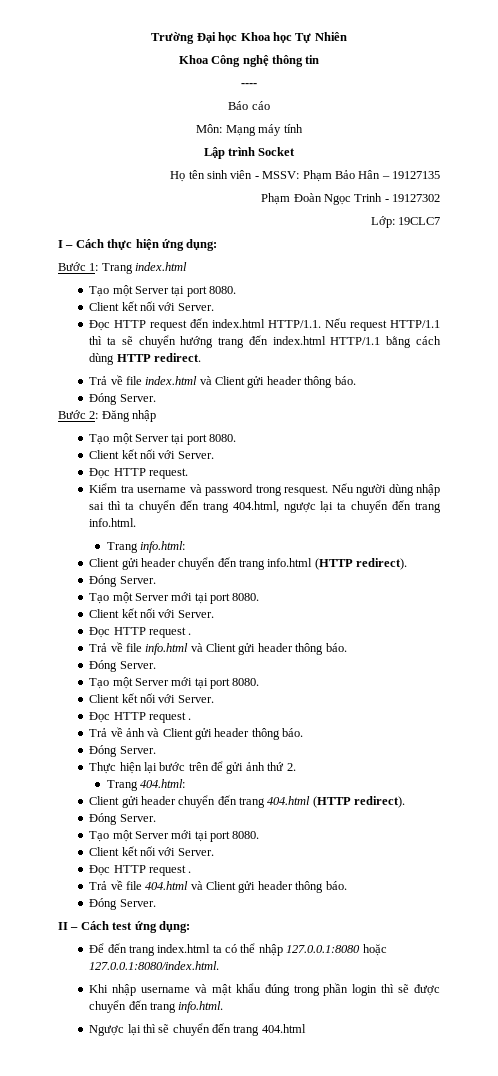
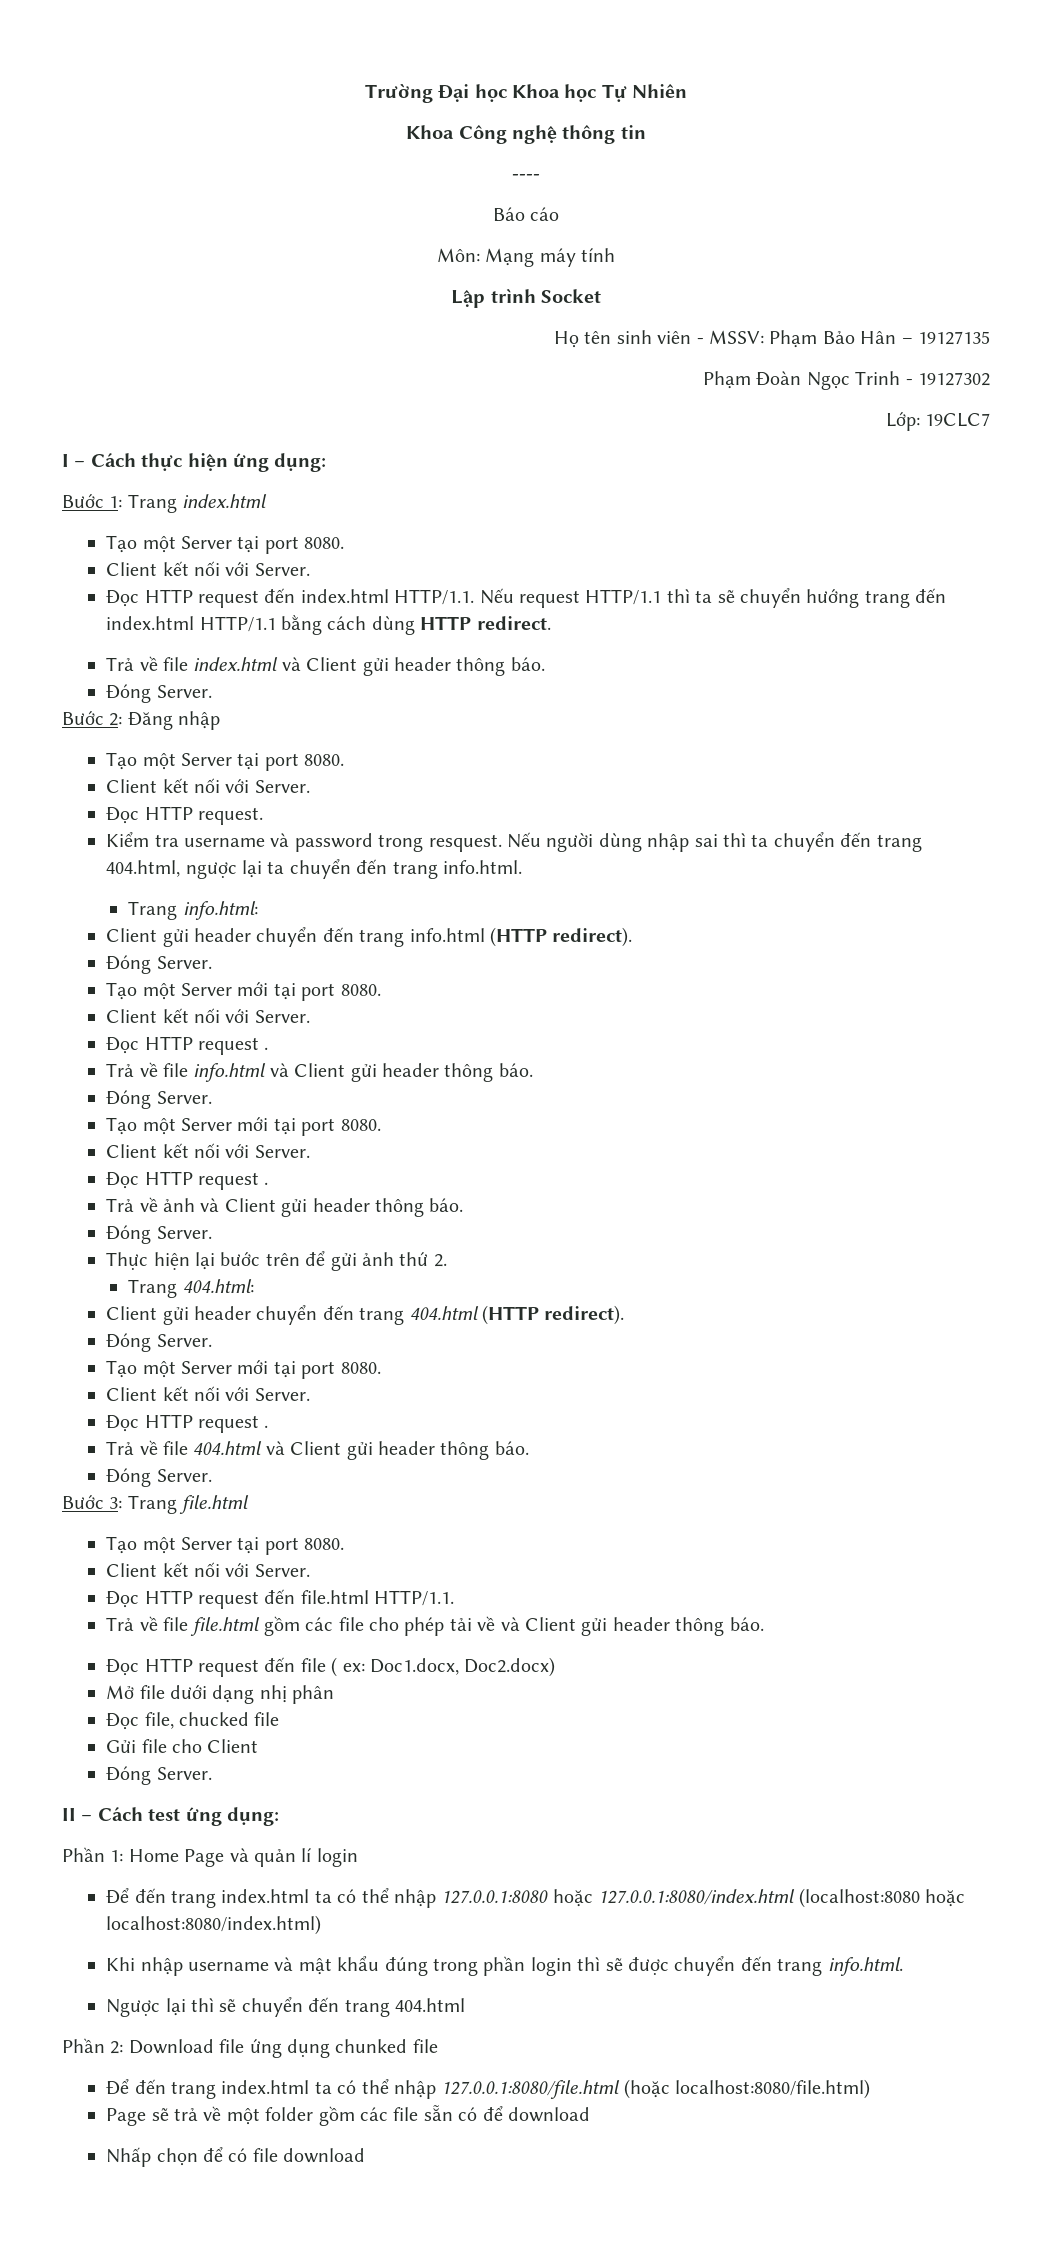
(156, 903) none -> [62,1495,250,1514] [106,1536,345,1555] [106,1562,310,1577] [106,1589,455,1609] [106,1616,764,1636] [106,1657,556,1677] [106,1685,335,1704] [106,1712,280,1730] [106,1739,259,1753] [106,1766,212,1785] // Bước 3: Trang file.html // Tạo một Server tại port 8080. // Client kết nối với Server. // Đọc HTTP request đến file.html HTTP/1.1. // Trả về file file.html gồm các file cho phép tải về và Client gửi header thông báo. // Đọc HTTP request đến file ( ex: Doc1.docx, Doc2.docx) // Mở file dưới dạng nhị phân // Đọc file, chucked file // Gửi file cho Client // Đóng Server.
(190, 927) none -> [62,1847,358,1867] // Phần 1: Home Page và quản lí login
[89,961,220,970] 127.0.0.1:8080/index.html. -> [598,1888,965,1908] [106,1915,322,1935] 127.0.0.1:8080/index.html (localhost:8080 hoặc localhost:8080/index.html)
(306, 1028) none -> [62,2038,438,2058] [106,2079,871,2099] [106,2105,590,2126] [106,2147,366,2167] // Phần 2: Download file ứng dụng chunked file // Để đến trang index.html ta có thể nhập 127.0.0.1:8080/file.html (hoặc localhost:8080/file.html) // Page sẽ trả về một folder gồm các file sẵn có để download // Nhấp chọn để có file download

